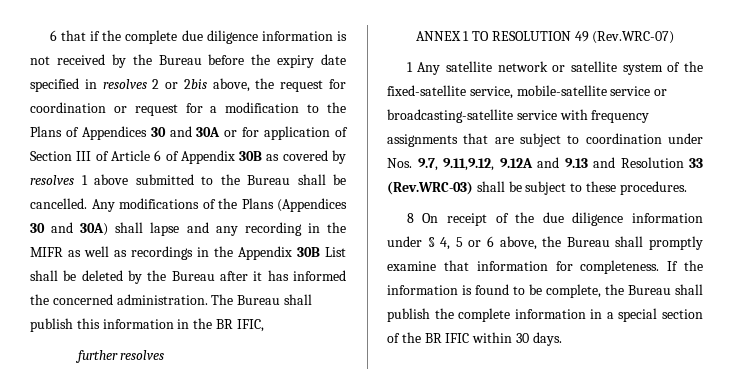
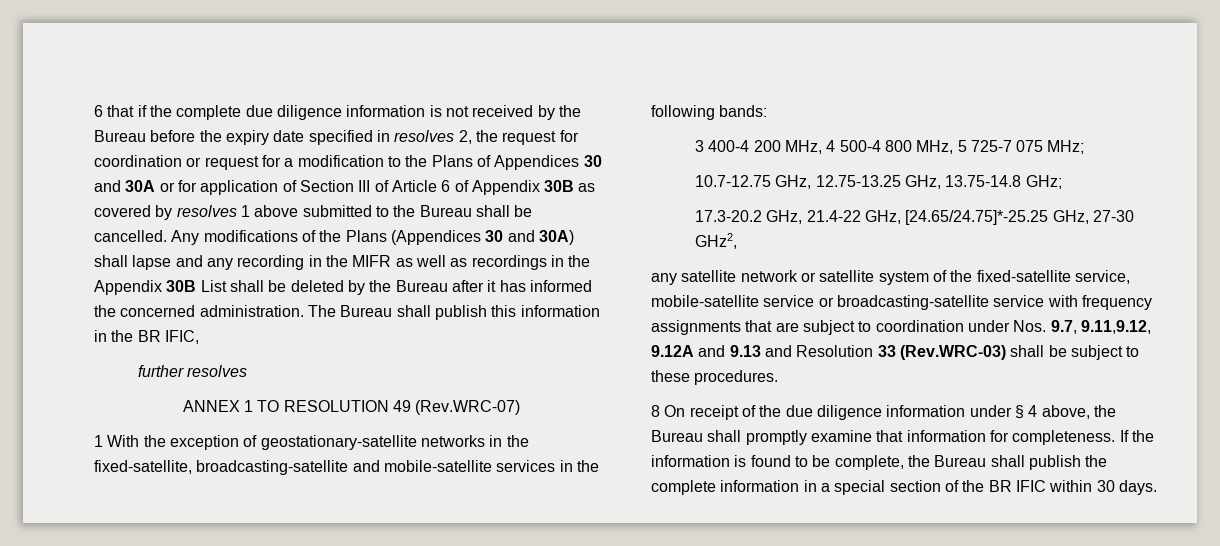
[152,78,250,92] 2 or 2bis above, -> [458,130,472,144] 2,
[417,62,441,75] Any -> [107,435,529,450] [94,460,599,475] [651,105,768,120] [694,140,1085,154] [694,175,1062,189] [694,210,1134,225] [694,233,737,249] [651,273,677,285] With the exception of geostationary-satellite networks in the fixed-satellite, broadcasting-satellite and mobile-satellite services in the following bands: // 3 400-4 200 MHz, 4 500-4 800 MHz, 5 725-7 075 MHz; // 10.7-12.75 GHz, 12.75-13.25 GHz, 13.75-14.8 GHz; // 17.3-20.2 GHz, 21.4-22 GHz, [24.65/24.75]*-25.25 GHz, 27-30 GHz2, // any
[440,236,494,250] 4, 5 or 6 -> [1028,405,1038,417] 4

